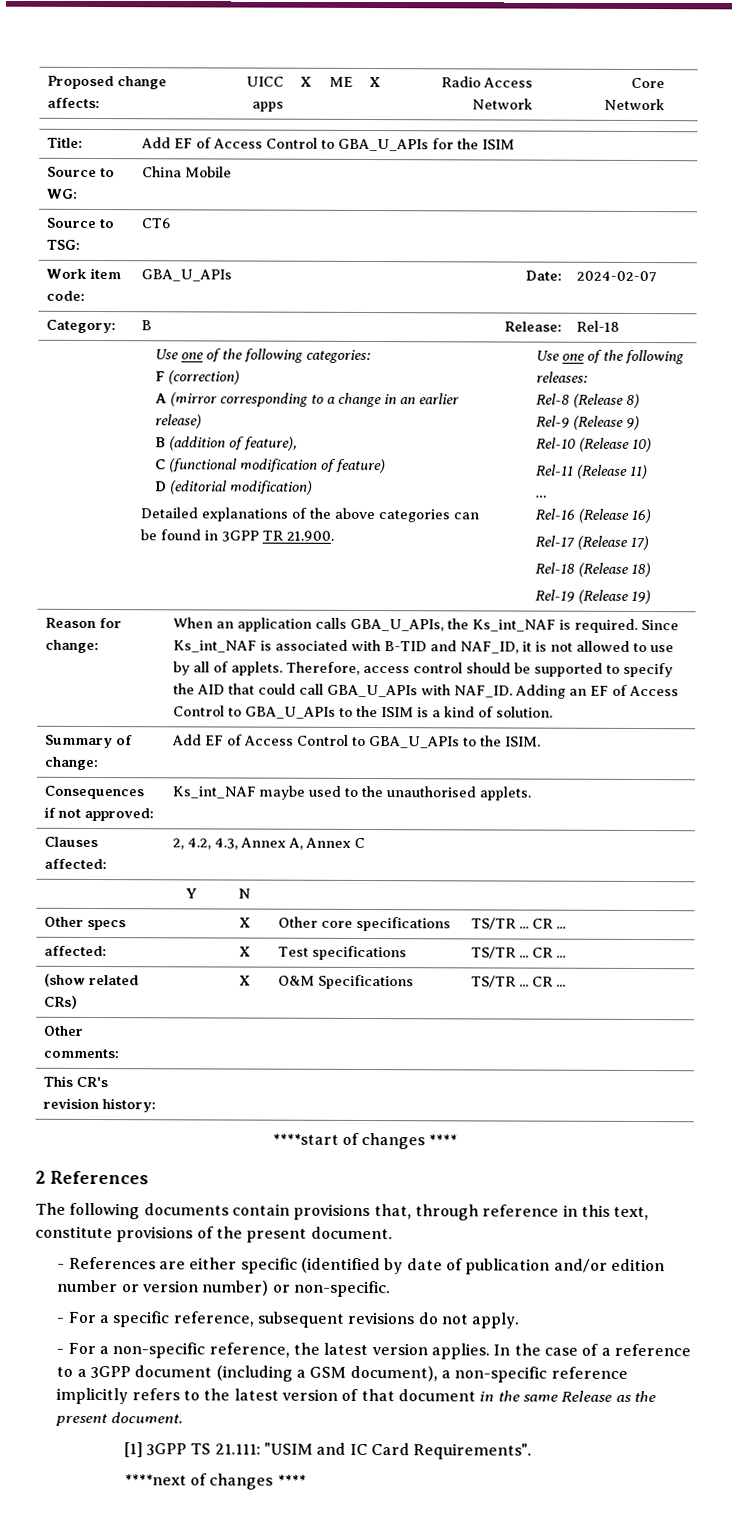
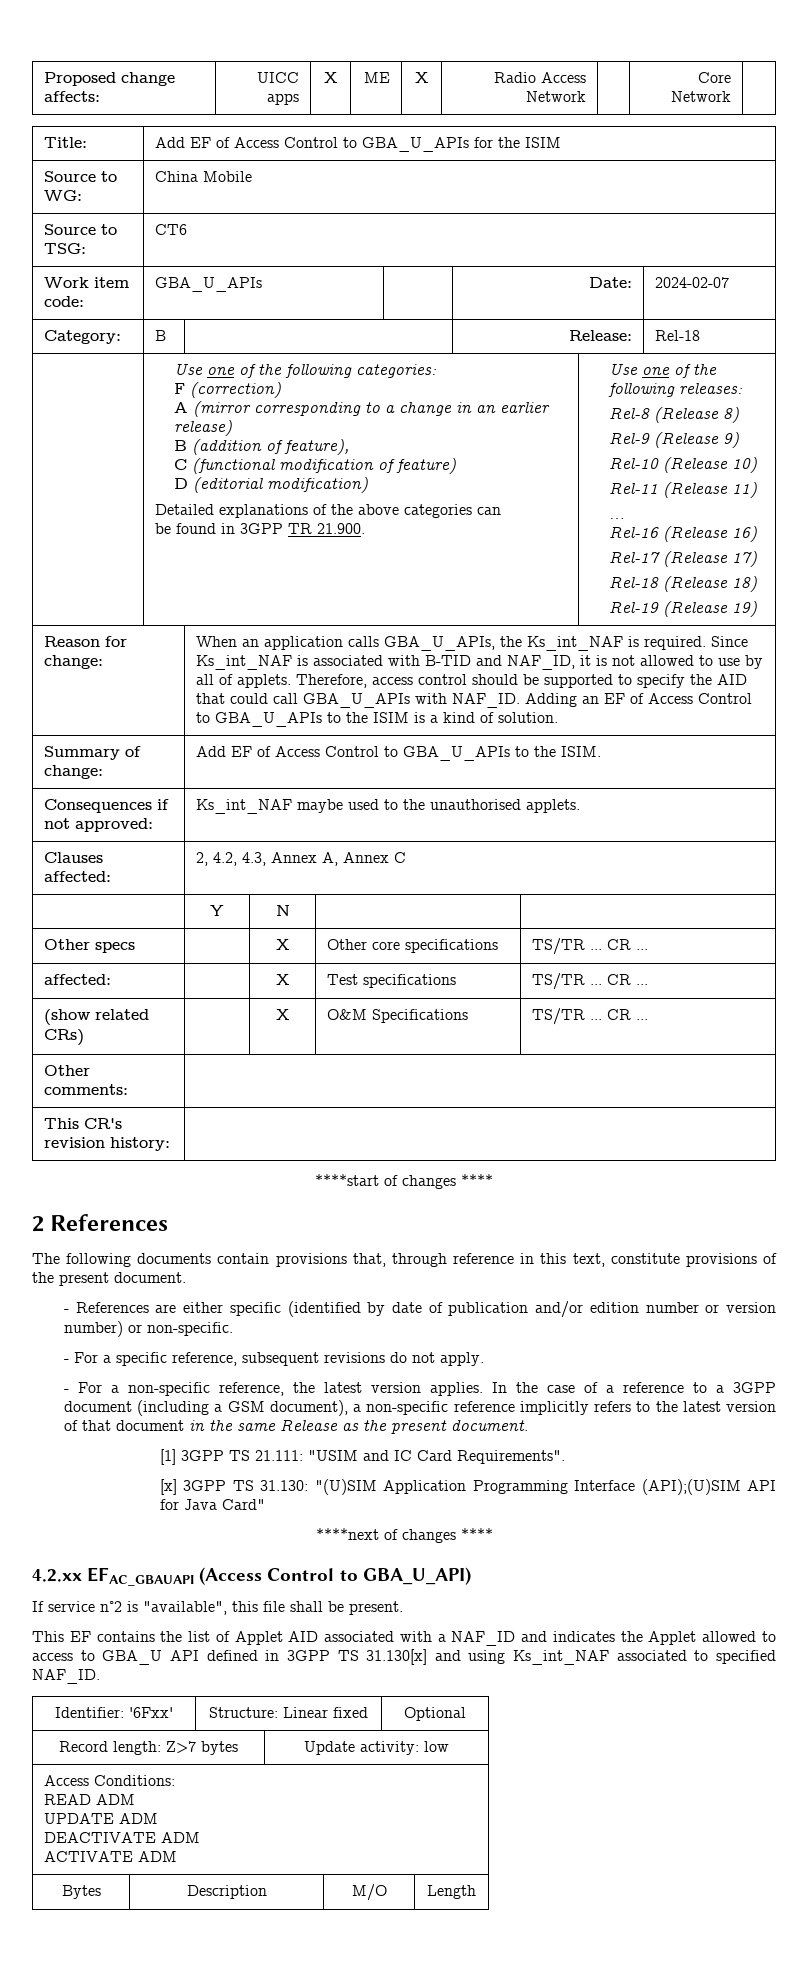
[123,1473,306,1490] ****next of changes **** -> [159,1479,776,1495] [159,1499,265,1510] [315,1528,493,1543] [32,1567,471,1586] [32,1601,403,1615] [32,1631,776,1646] [32,1649,776,1665] [32,1669,100,1684] [54,1707,173,1718] [209,1707,368,1718] [404,1707,466,1721] [58,1741,238,1755] [304,1741,449,1755] [44,1775,176,1786] [44,1794,136,1805] [44,1813,159,1824] [44,1832,201,1843] [44,1851,178,1862] [61,1885,101,1899] [186,1885,267,1899] [351,1884,387,1901] [427,1885,476,1899] [x] 3GPP TS 31.130: "(U)SIM Application Programming Interface (API);(U)SIM API for Java Card" // ****next of changes **** // 4.2.xx EFAC_GBAUAPI (Access Control to GBA_U_API) // If service n°2 is "available", this file shall be present. // This EF contains the list of Applet AID associated with a NAF_ID and indicates the Applet allowed to access to GBA_U API defined in 3GPP TS 31.130[x] and using Ks_int_NAF associated to specified NAF_ID. // Identifier: '6Fxx' | Structure: Linear fixed | Optional // Record length: Z>7 bytes | Update activity: low // Access Conditions: // READ ADM // UPDATE ADM // DEACTIVATE ADM // ACTIVATE ADM // Bytes | Description | M/O | Length

